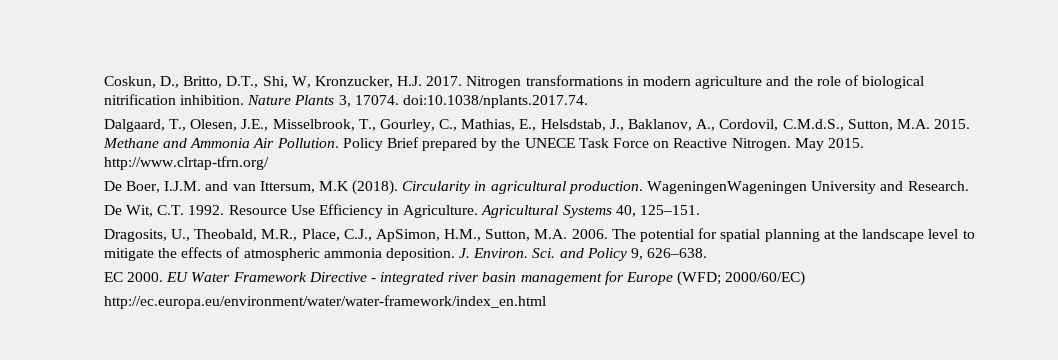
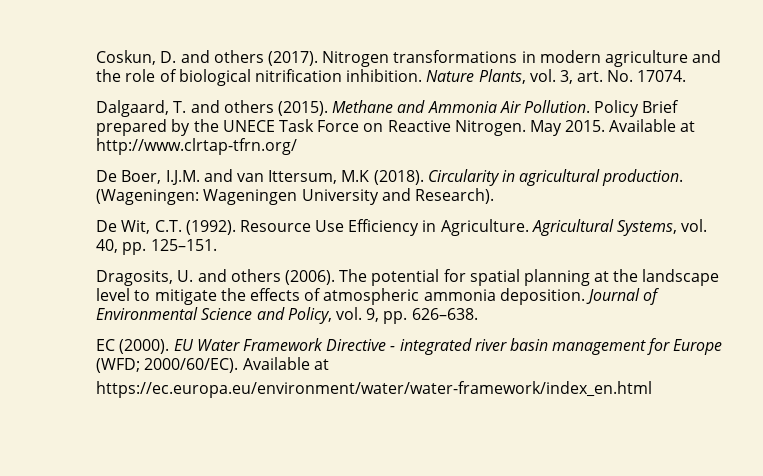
[160,76,463,88] D., Britto, D.T., Shi, W, Kronzucker, H.J. 2017. -> [160,50,318,66] D. and others (2017).
[294,95,351,107] Plants 3, -> [478,69,634,84] Plants, vol. 3, art. No.
[402,95,588,108] doi:10.1038/nplants.2017.74. -> (687, 76) none
[169,119,971,132] T., Olesen, J.E., Misselbrook, T., Gourley, C., Mathias, E., Helsdstab, J., Baklanov, A., Cordovil, C.M.d.S., Sutton, M.A. 2015. -> [173,100,328,116] T. and others (2015).
(864, 143) none -> [609,119,696,132] Available at
[647,181,808,194] WageningenWageningen -> [96,189,298,205] (Wageningen: Wageningen
[907,181,969,191] Research. -> [414,188,494,204] Research).
[188,205,225,215] 1992. -> [185,220,236,235] (1992).
[562,205,701,218] [103,229,608,242] Systems 40, 125–151. // Dragosits, U., Theobald, M.R., Place, C.J., ApSimon, H.M., Sutton, M.A. 2006. -> [617,219,708,236] [96,239,217,255] [96,269,335,286] Systems, vol. 40, pp. 125–151. // Dragosits, U. and others (2006).
[459,248,644,261] J. Environ. Sci. and Policy 9, -> [585,288,661,305] [96,307,408,324] Journal of Environmental Science and Policy, vol. 9, pp.
[127,272,164,282] 2000. -> [119,339,170,354] (2000).
[725,271,806,286] [103,295,546,309] 2000/60/EC) // http://ec.europa.eu/environment/water/water-framework/index_en.html -> [144,357,329,373] [96,381,653,398] 2000/60/EC). Available at // https://ec.europa.eu/environment/water/water-framework/index_en.html

